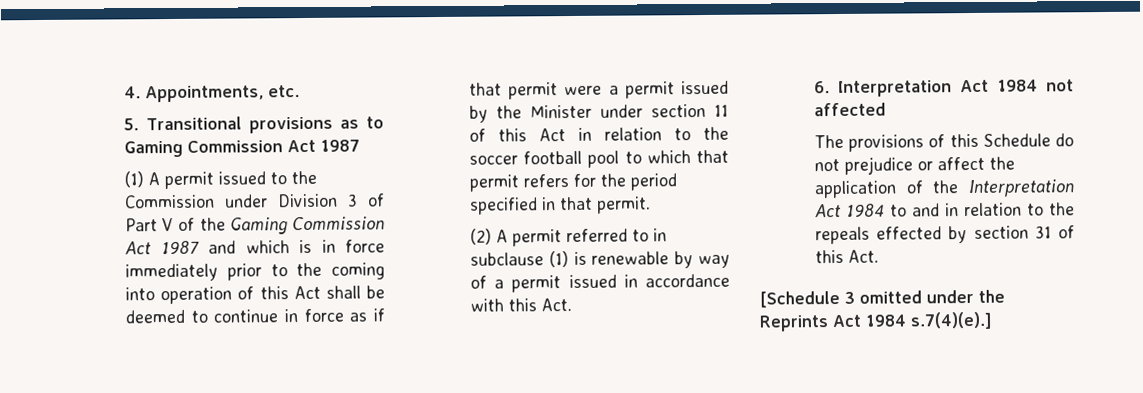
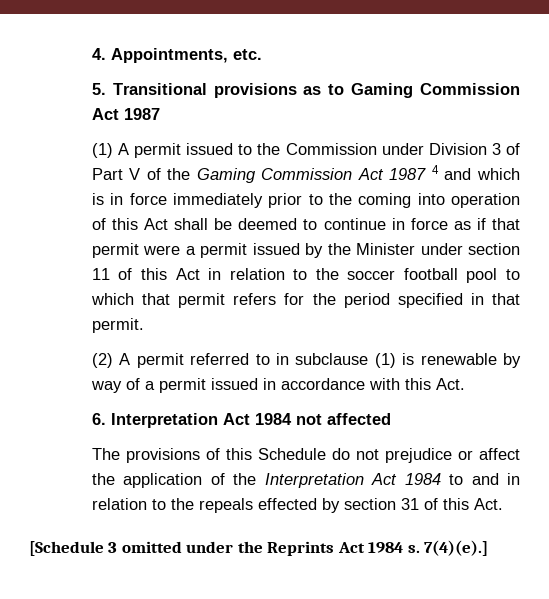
(200, 247) none -> [431,165,439,174] 4
[910,311,993,330] s.7(4)(e).] -> [407,540,489,556] s. 7(4)(e).]

